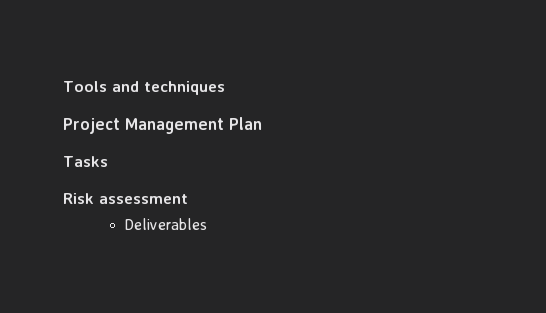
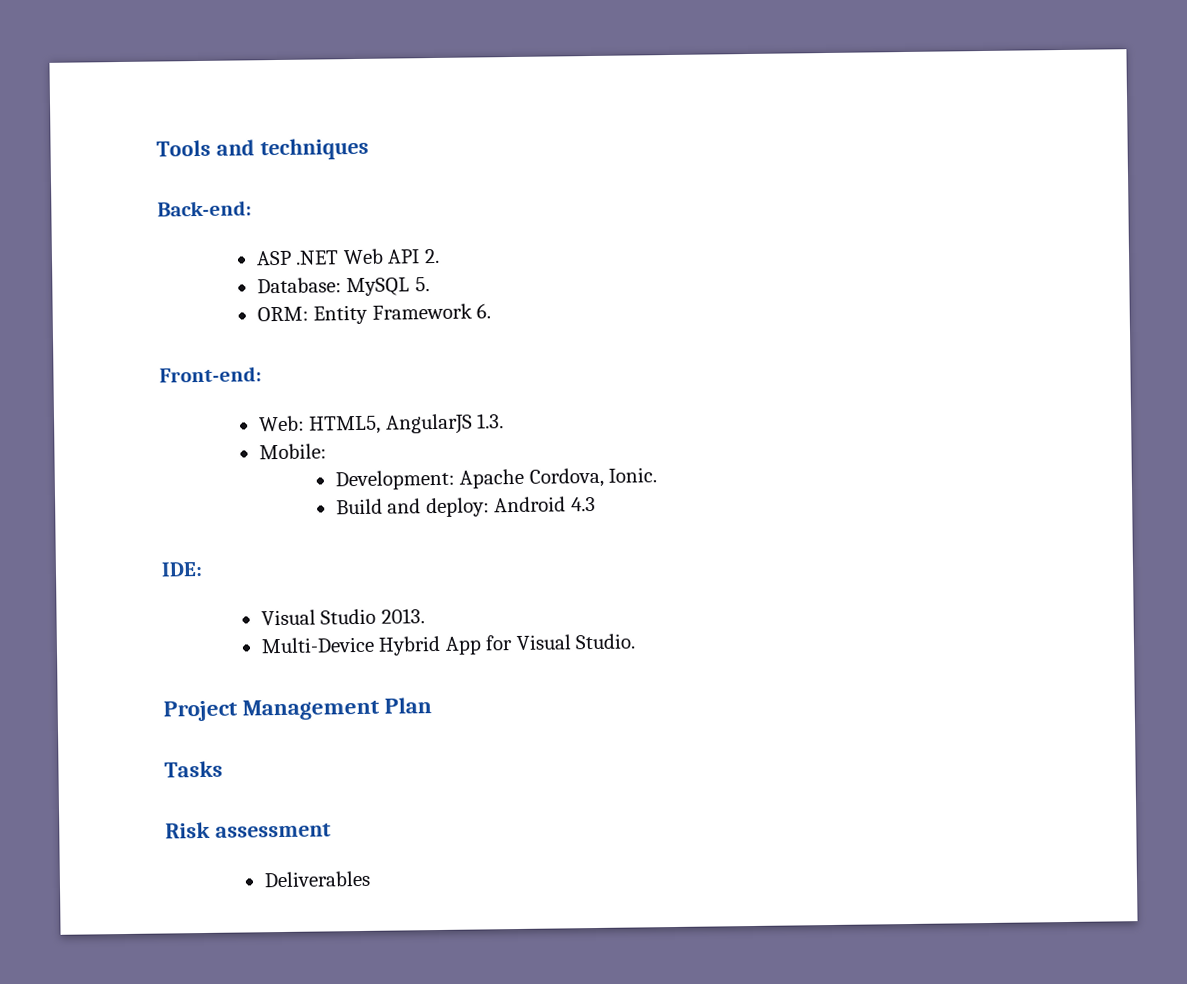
(225, 88) none -> [157,200,252,217] [255,248,440,266] [256,277,430,297] [256,303,492,325] [159,366,262,383] [258,413,505,435] [258,443,327,460] [334,467,658,491] [335,496,596,518] [161,561,203,577] [260,608,425,626] [260,633,636,656] // Back-end: // ASP .NET Web API 2. // Database: MySQL 5. // ORM: Entity Framework 6. // Front-end: // Web: HTML5, AngularJS 1.3. // Mobile: // Development: Apache Cordova, Ionic. // Build and deploy: Android 4.3 // IDE: // Visual Studio 2013. // Multi-Device Hybrid App for Visual Studio.

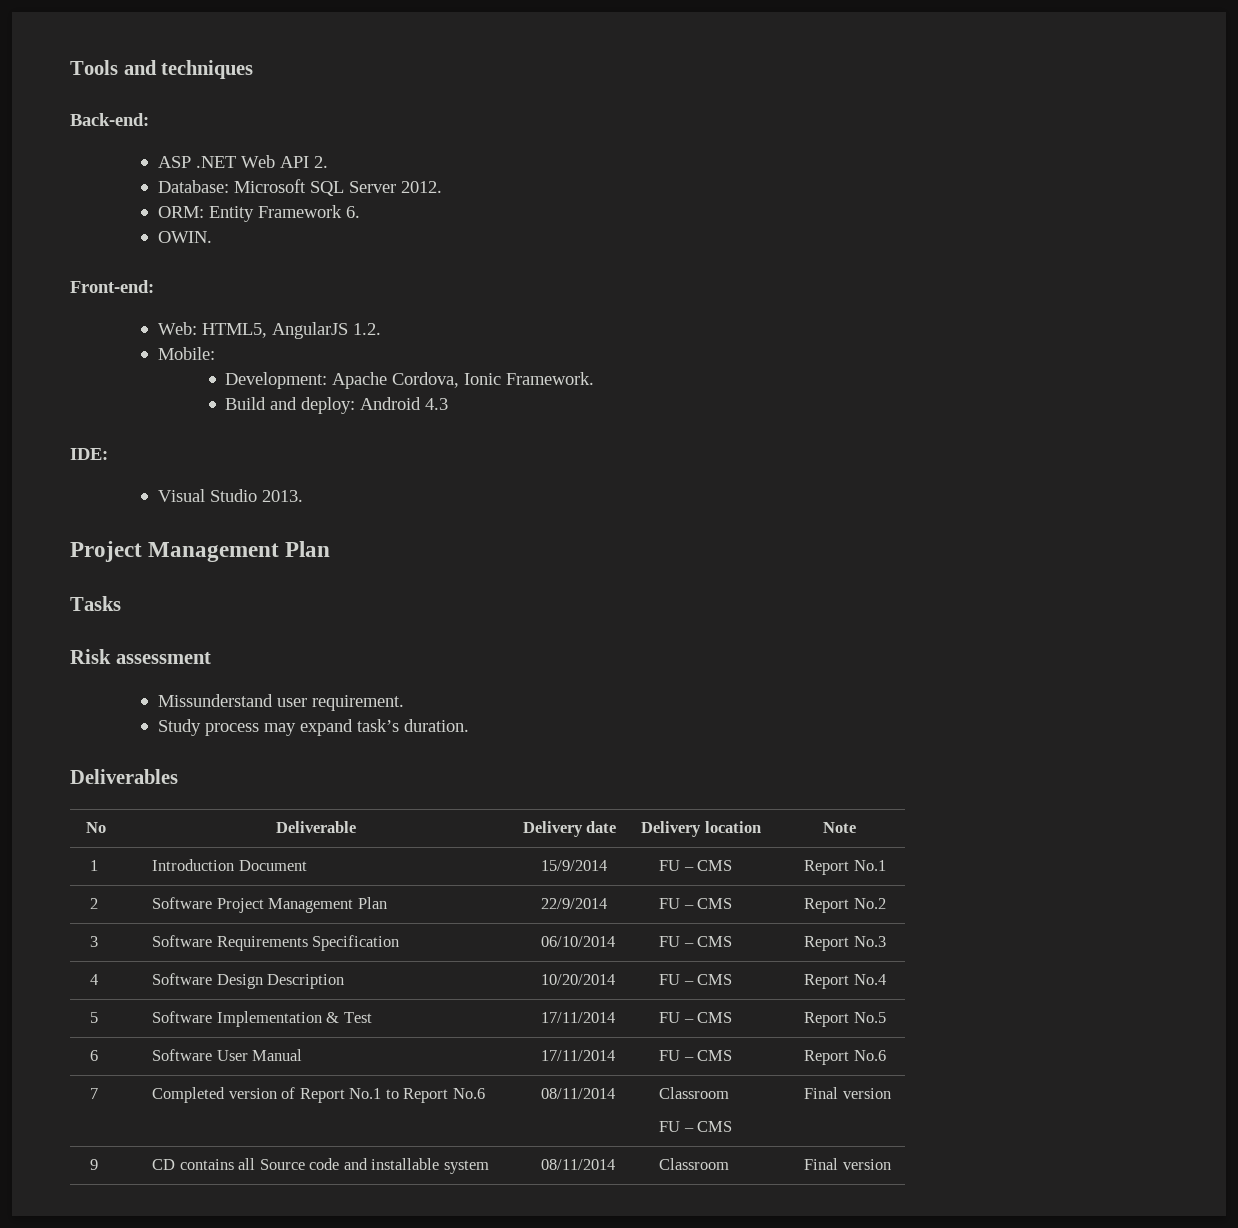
[346,277,430,297] MySQL 5. -> [233,179,442,196] Microsoft SQL Server 2012.
(492, 311) none -> [157,231,212,243] // OWIN.
[476,413,505,429] 1.3. -> [352,323,381,335] 1.2.
[608,467,658,483] Ionic. -> [464,372,595,385] Ionic Framework.
[260,633,636,656] // Multi-Device Hybrid App for Visual Studio. -> (303, 496) none
[263,870,371,888] Deliverables -> [157,694,404,711] [157,719,469,736] [70,769,178,784] [86,822,106,833] [276,821,356,833] [522,821,617,837] [641,821,761,837] [822,822,856,833] [90,860,99,871] [152,859,307,871] [541,860,608,871] [659,860,733,871] [804,860,886,875] [90,898,99,909] [152,897,387,913] [541,898,608,909] [659,898,733,909] [804,898,886,913] [90,936,99,947] [152,935,400,951] [541,936,616,947] [659,936,733,947] [804,936,886,951] [90,974,99,985] [152,973,345,989] [541,974,616,985] [659,974,733,985] [804,974,886,989] [90,1012,99,1023] [152,1011,372,1027] [541,1012,616,1023] [659,1012,733,1023] [804,1012,886,1027] [90,1050,99,1061] [152,1049,303,1061] [541,1050,616,1061] [659,1050,733,1061] [804,1050,886,1065] [90,1088,99,1099] [152,1087,485,1103] [541,1088,616,1099] [659,1087,730,1099] [659,1121,733,1132] [804,1087,891,1099] [90,1159,99,1170] [152,1158,489,1174] [541,1159,616,1170] [659,1158,730,1170] [804,1158,891,1170] Missunderstand user requirement. // Study process may expand task’s duration. // Deliverables // No | Deliverable | Delivery date | Delivery location | Note // 1 | Introduction Document | 15/9/2014 | FU – CMS | Report No.1 // 2 | Software Project Management Plan | 22/9/2014 | FU – CMS | Report No.2 // 3 | Software Requirements Specification | 06/10/2014 | FU – CMS | Report No.3 // 4 | Software Design Description | 10/20/2014 | FU – CMS | Report No.4 // 5 | Software Implementation & Test | 17/11/2014 | FU – CMS | Report No.5 // 6 | Software User Manual | 17/11/2014 | FU – CMS | Report No.6 // 7 | Completed version of Report No.1 to Report No.6 | 08/11/2014 | Classroom // FU – CMS | Final version // 9 | CD contains all Source code and installable system | 08/11/2014 | Classroom | Final version

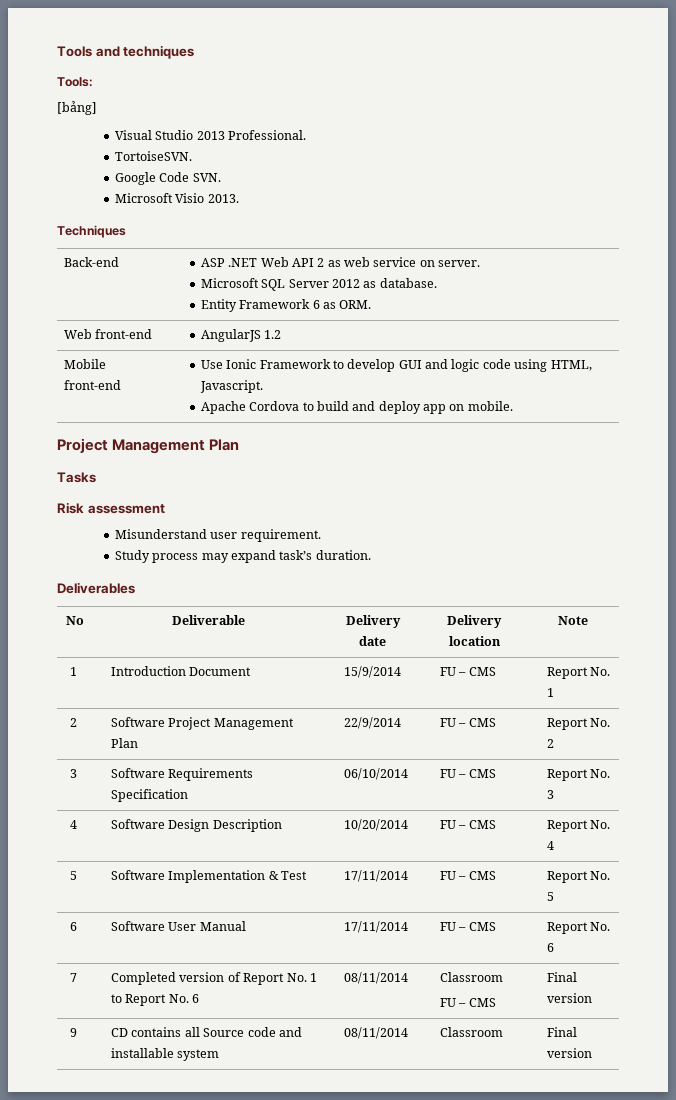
[70,113,149,126] [157,155,328,168] [157,179,442,196] [157,205,360,222] [157,231,212,243] [70,280,154,293] [157,322,381,339] [157,347,215,360] [225,372,595,389] [225,397,449,414] [70,448,108,460] [157,489,303,502] Back-end: // ASP .NET Web API 2. // Database: Microsoft SQL Server 2012. // ORM: Entity Framework 6. // OWIN. // Front-end: // Web: HTML5, AngularJS 1.2. // Mobile: // Development: Apache Cordova, Ionic Framework. // Build and deploy: Android 4.3 // IDE: // Visual Studio 2013. -> [57,77,93,87] [57,101,97,115] [114,130,307,140] [114,151,192,161] [114,172,221,185] [114,193,239,203] [57,225,126,238] [63,257,119,267] [200,257,481,267] [200,278,437,291] [200,299,372,312] [63,329,153,339] [200,329,282,342] [63,359,106,369] [63,380,121,390] [200,359,592,372] [199,380,263,393] [200,401,513,414] Tools: // [bảng] // Visual Studio 2013 Professional. // TortoiseSVN. // Google Code SVN. // Microsoft Visio 2013. // Techniques // Back-end | ASP .NET Web API 2 as web service on server. // Microsoft SQL Server 2012 as database. // Entity Framework 6 as ORM. // Web front-end | AngularJS 1.2 // Mobile front-end | Use Ionic Framework to develop GUI and logic code using HTML, Javascript. // Apache Cordova to build and deploy app on mobile.
[157,694,273,707] Missunderstand -> [114,529,207,539] Misunderstand
[853,860,886,871] No.1 -> [590,667,611,676] [547,688,555,697] No. 1
[853,898,886,909] No.2 -> [590,718,611,727] [547,739,555,748] No. 2
[853,936,886,947] No.3 -> [590,769,611,778] [547,790,555,799] No. 3
[853,974,886,985] No.4 -> [590,820,611,829] [547,841,555,850] No. 4
[853,1012,886,1023] No.5 -> [590,871,611,880] [547,892,555,901] No. 5
[853,1050,886,1061] No.6 -> [590,922,611,931] [547,943,555,952] No. 6
[349,1088,485,1103] No.1 to Report No.6 -> [286,973,317,982] [111,994,200,1006] No. 1 to Report No. 6

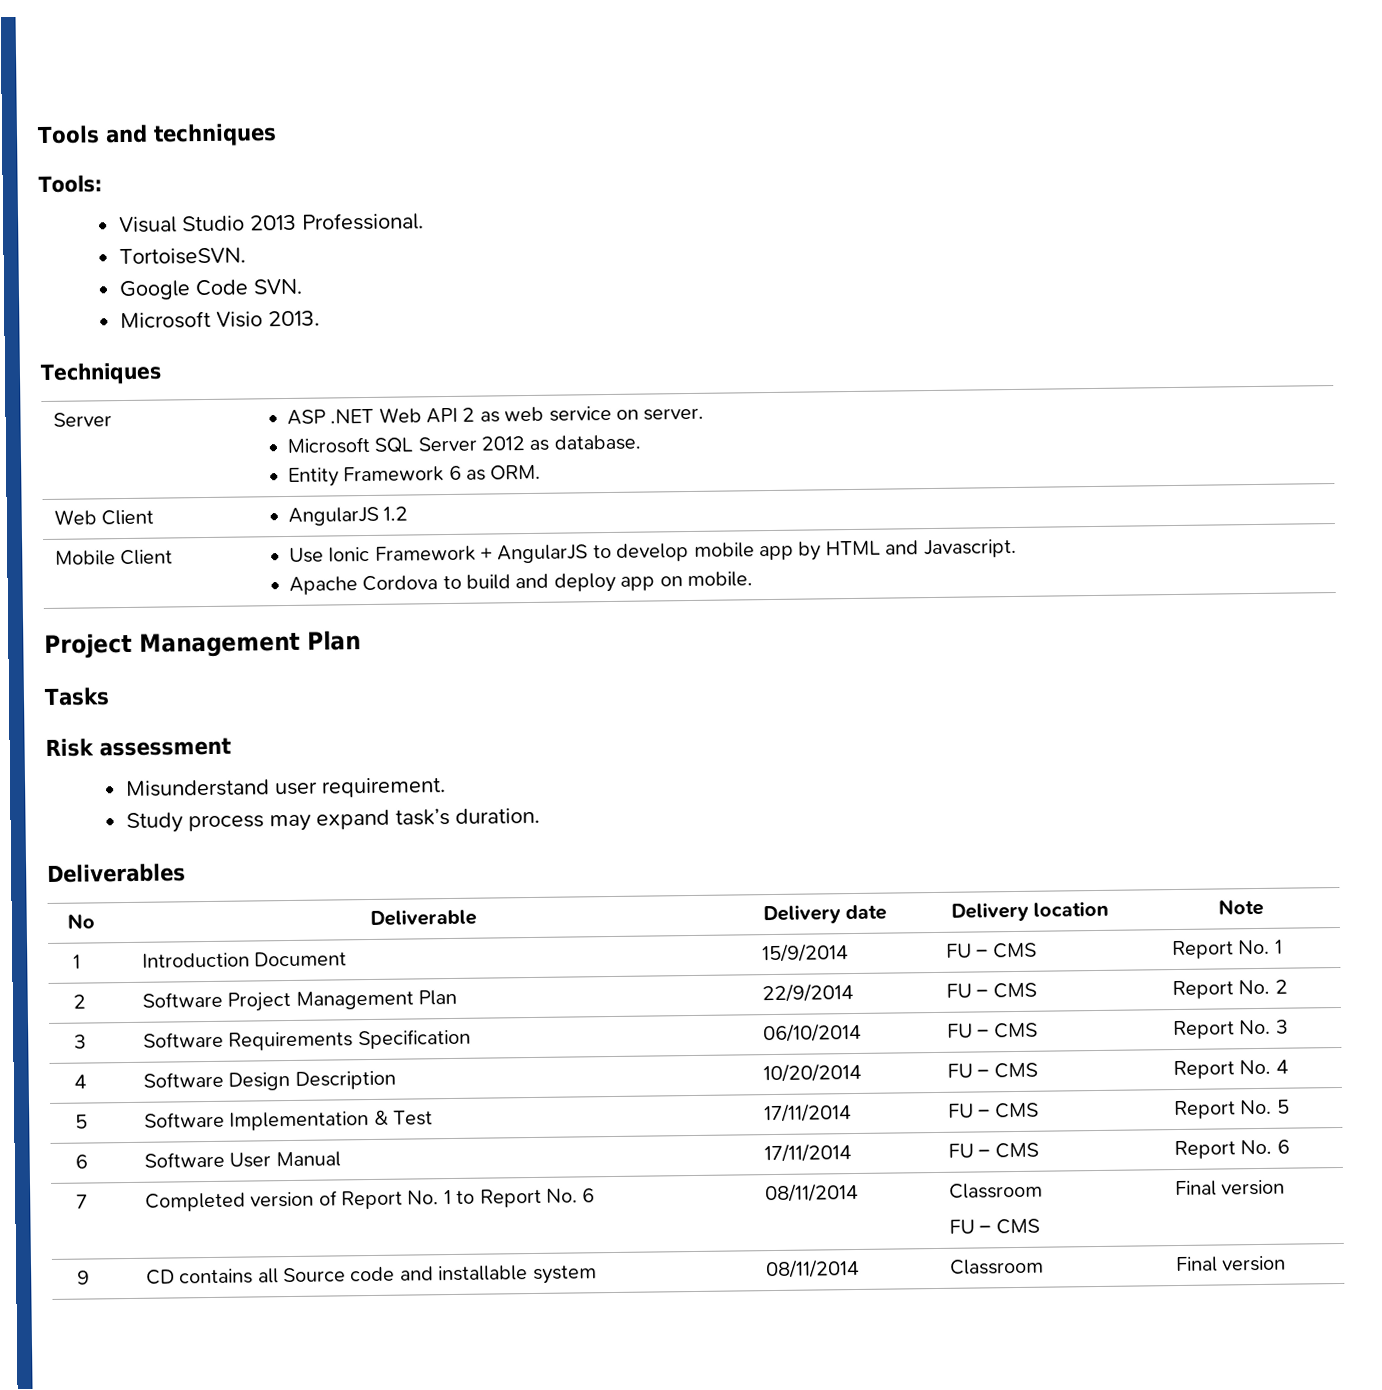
[57,101,97,115] // [bảng] -> (103, 184) none
[63,257,119,267] Back-end -> [53,412,113,427] Server
[95,329,153,339] front-end -> [101,509,155,526] Client
[63,380,121,390] front-end -> [120,549,174,566] Client
[332,359,592,372] to develop GUI and logic code using HTML, -> [479,540,920,564] + AngularJS to develop mobile app by HTML and

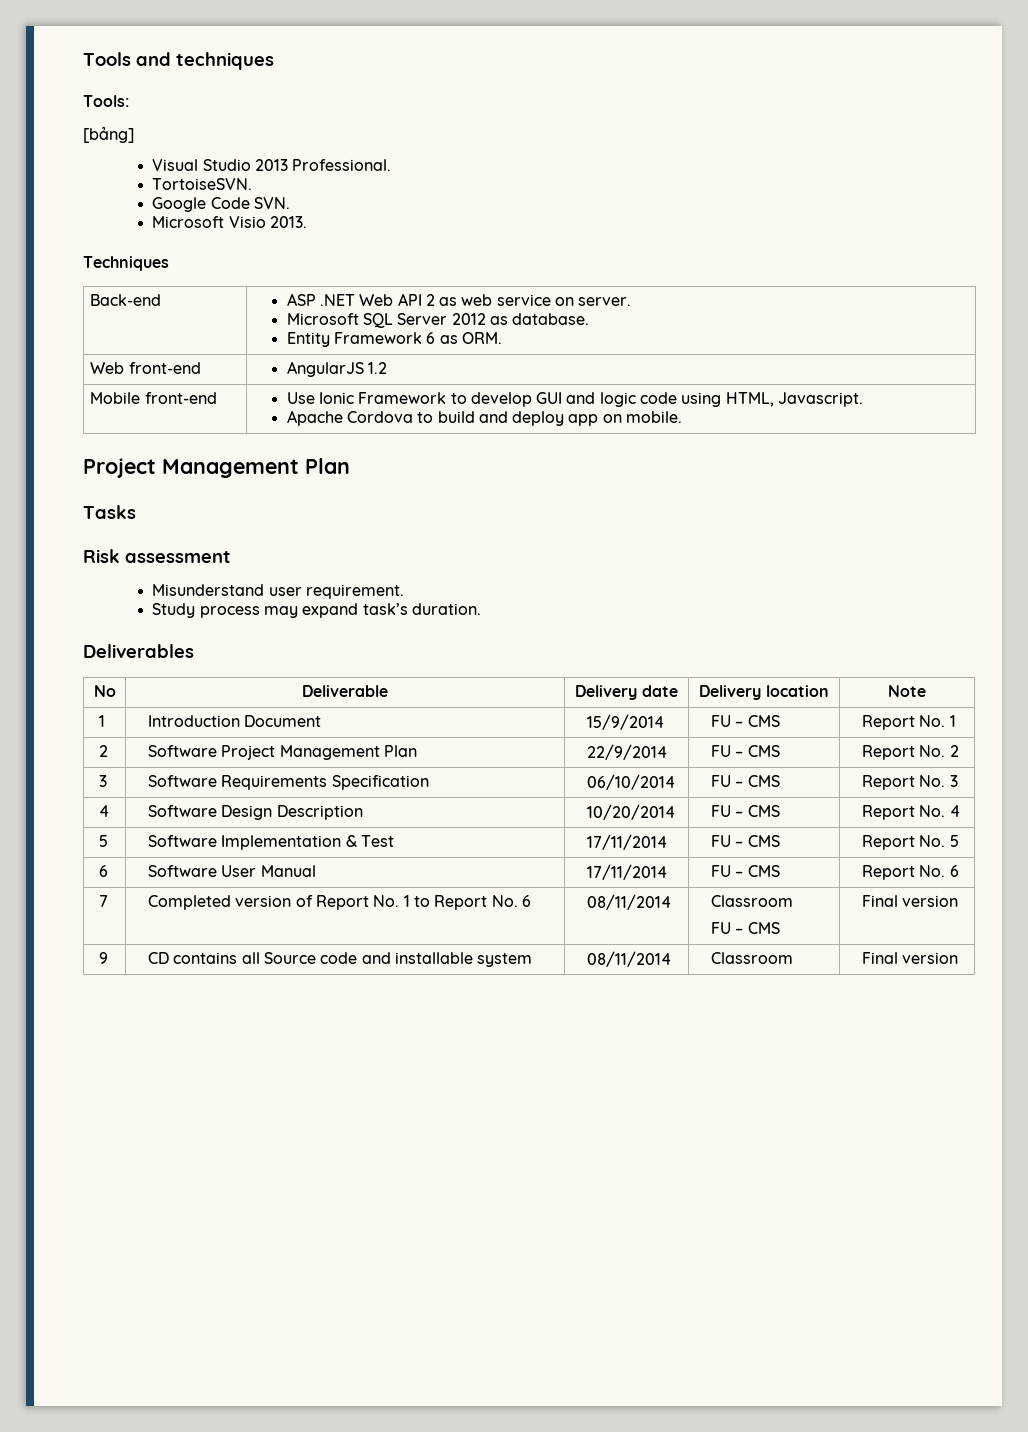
(103, 184) none -> [83,126,134,143] // [bảng]
[53,412,113,427] Server -> [90,294,162,306] Back-end
[101,509,155,526] Client -> [128,362,201,374] front-end
[120,549,174,566] Client -> [144,392,217,404] front-end
[479,540,920,564] + AngularJS to develop mobile app by HTML and -> [450,392,774,407] to develop GUI and logic code using HTML,

